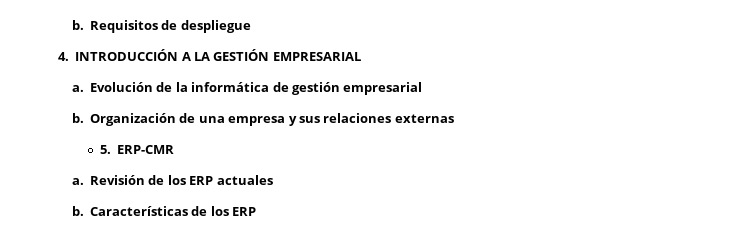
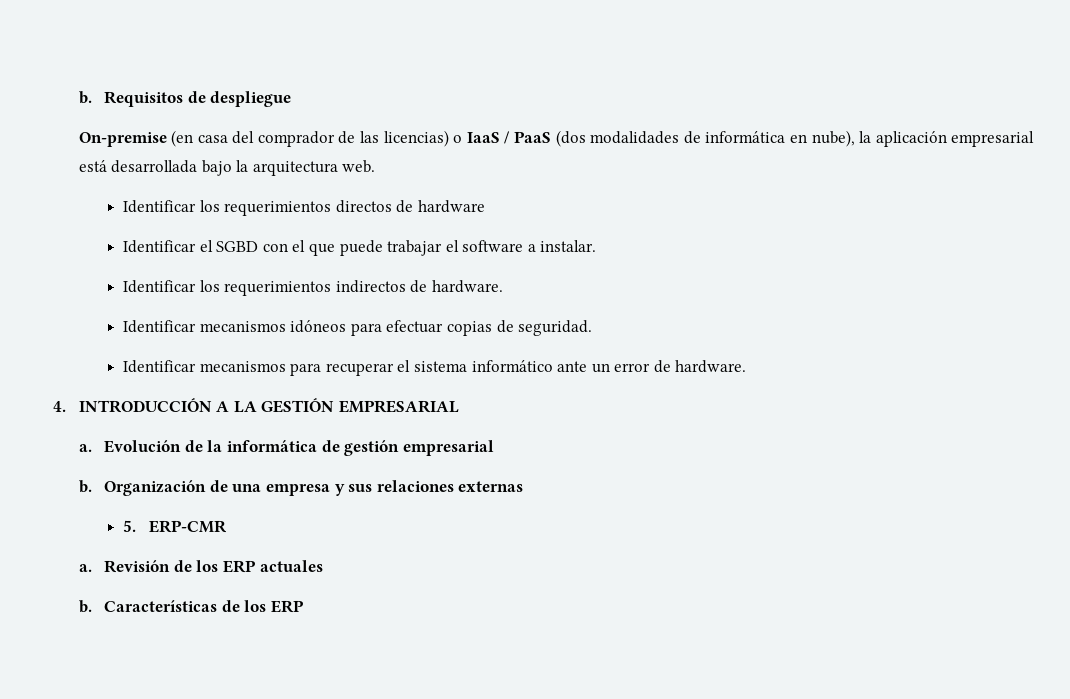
(251, 26) none -> [78,130,1035,147] [78,160,376,176] [122,200,485,216] [122,240,597,256] [122,280,503,296] [122,320,593,336] [122,360,747,376] // On-premise (en casa del comprador de las licencias) o IaaS / PaaS (dos modalidades de informática en nube), la aplicación empresarial está desarrollada bajo la arquitectura web. // Identificar los requerimientos directos de hardware // Identificar el SGBD con el que puede trabajar el software a instalar. // Identificar los requerimientos indirectos de hardware. // Identificar mecanismos idóneos para efectuar copias de seguridad. // Identificar mecanismos para recuperar el sistema informático ante un error de hardware.

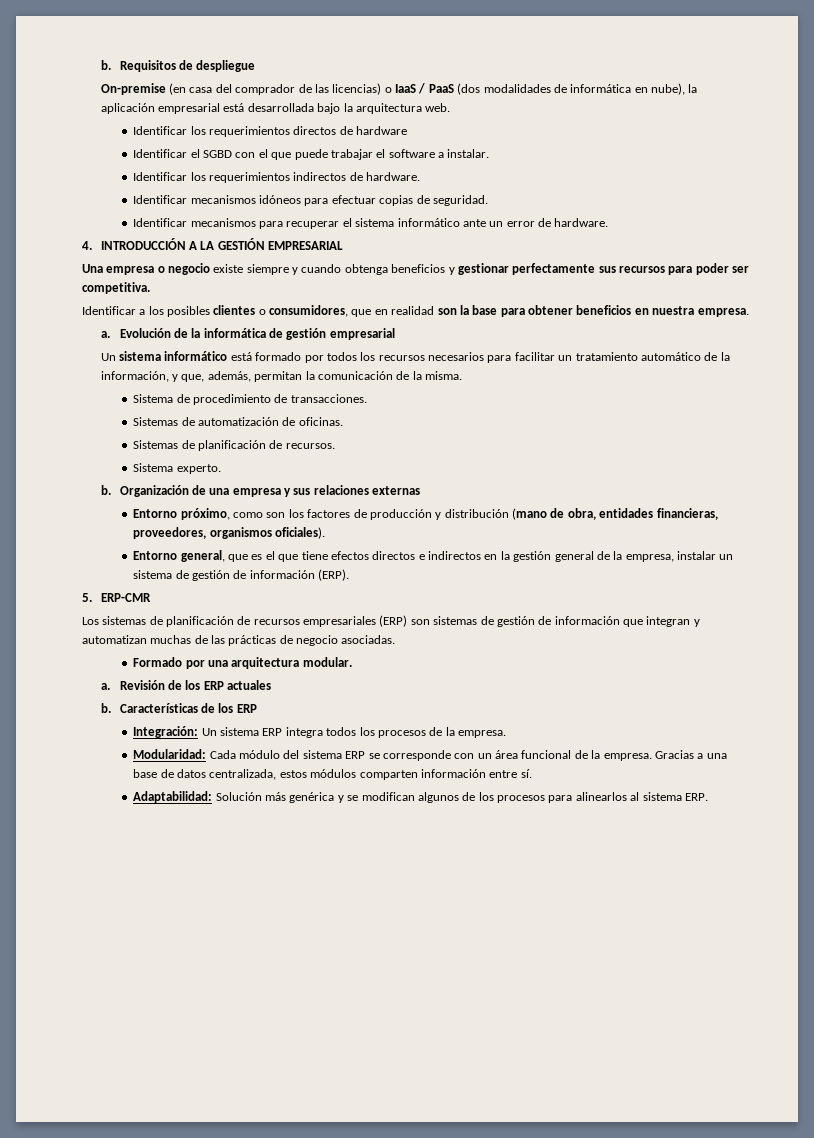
(459, 406) none -> [81,263,750,275] [81,282,150,294] [81,305,749,317] // Una empresa o negocio existe siempre y cuando obtenga beneficios y gestionar perfectamente sus recursos para poder ser competitiva. // Identificar a los posibles clientes o consumidores, que en realidad son la base para obtener beneficios en nuestra empresa.
(494, 448) none -> [100,351,730,363] [100,371,463,382] [133,394,367,405] [133,417,343,426] [133,440,335,451] [133,463,221,474] // Un sistema informático está formado por todos los recursos necesarios para facilitar un tratamiento automático de la información, y que, además, permitan la comunicación de la misma. // Sistema de procedimiento de transacciones. // Sistemas de automatización de oficinas. // Sistemas de planificación de recursos. // Sistema experto.
[122,520,227,533] 5. ERP-CMR -> [133,508,718,520] [133,527,326,539] [133,550,734,562] [133,569,350,581] [81,593,151,602] [81,615,700,627] [81,635,396,646] [133,657,352,669] Entorno próximo, como son los factores de producción y distribución (mano de obra, entidades financieras, proveedores, organismos oficiales). // Entorno general, que es el que tiene efectos directos e indirectos en la gestión general de la empresa, instalar un sistema de gestión de información (ERP). // 5. ERP-CMR // Los sistemas de planificación de recursos empresariales (ERP) son sistemas de gestión de información que integran y automatizan muchas de las prácticas de negocio asociadas. // Formado por una arquitectura modular.
(305, 606) none -> [133,726,507,738] [133,749,727,761] [133,769,532,780] [133,791,708,803] // Integración: Un sistema ERP integra todos los procesos de la empresa. // Modularidad: Cada módulo del sistema ERP se corresponde con un área funcional de la empresa. Gracias a una base de datos centralizada, estos módulos comparten información entre sí. // Adaptabilidad: Solución más genérica y se modifican algunos de los procesos para alinearlos al sistema ERP.

